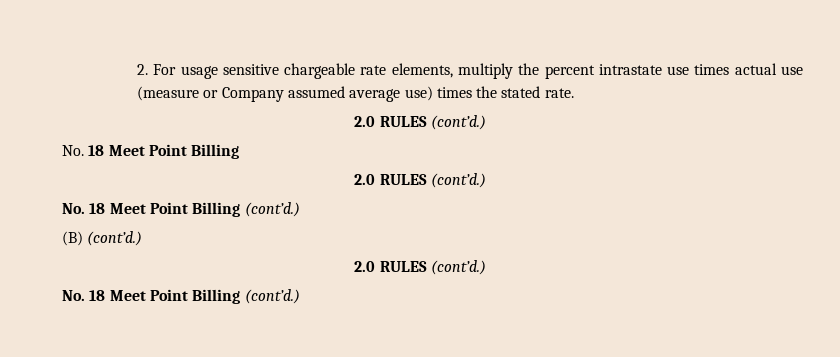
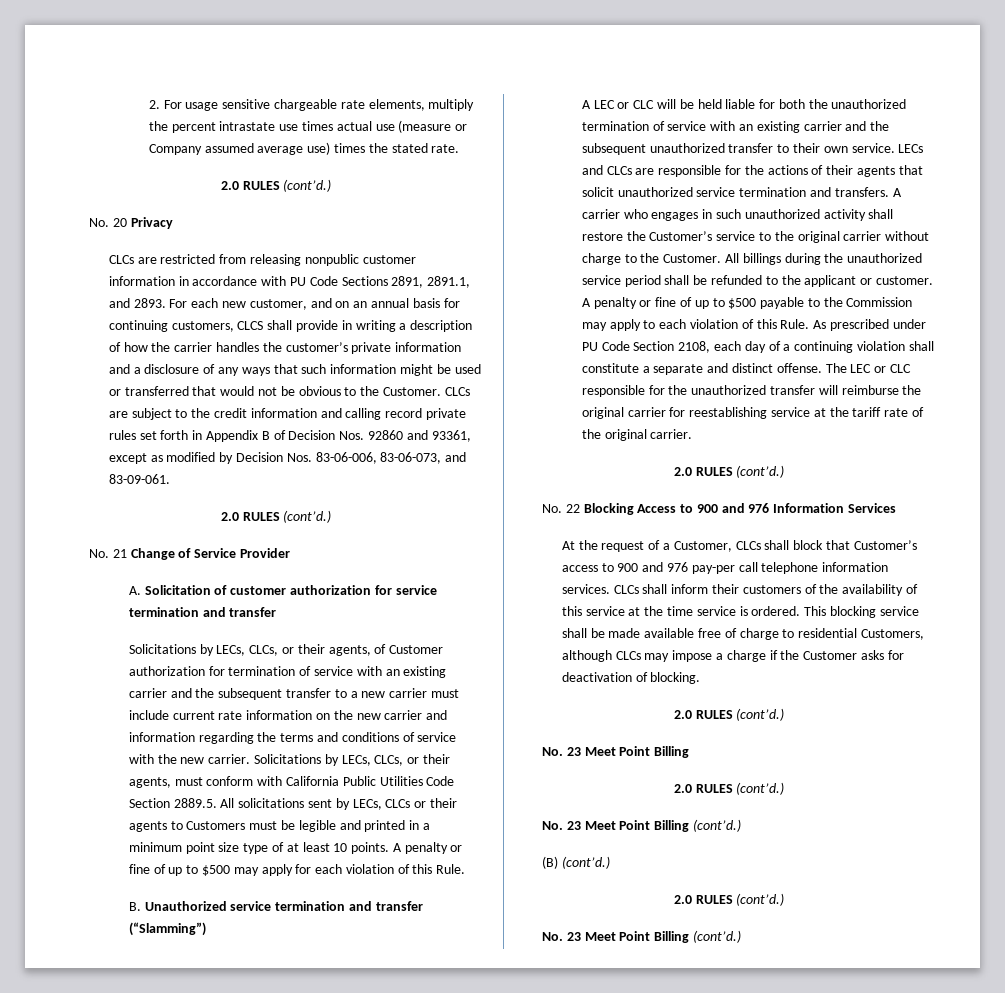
[88,145,105,156] 18 -> [112,217,173,229] [108,254,416,266] [108,276,471,288] [108,298,460,310] [108,320,473,332] [108,342,462,354] [108,364,481,376] [108,386,470,396] [108,408,466,420] [108,430,471,442] [108,452,467,464] [108,474,170,484] [220,510,332,523] [88,548,290,560] [128,585,437,595] [128,607,277,617] [128,644,444,656] [128,666,447,678] [128,688,459,700] [128,710,448,720] [128,732,457,744] [128,754,450,766] [128,776,455,788] [128,798,457,810] [128,820,430,832] [128,842,463,854] [128,864,466,876] [128,901,423,911] [128,922,206,936] [581,99,907,109] [581,121,890,133] [581,143,924,155] [581,165,923,177] [581,187,902,197] [581,209,894,221] [581,231,930,243] [581,253,923,265] [581,275,933,287] [581,297,913,309] [581,319,926,331] [581,341,934,353] [581,363,911,375] [581,385,922,397] [581,407,924,419] [581,429,693,441] [673,465,785,478] [541,503,896,515] [561,540,917,552] [561,562,889,574] [561,584,918,596] [561,606,919,618] [561,628,924,640] [561,650,904,662] [561,672,701,684] [673,708,785,721] [541,747,581,756] 20 Privacy // CLCs are restricted from releasing nonpublic customer information in accordance with PU Code Sections 2891, 2891.1, and 2893. For each new customer, and on an annual basis for continuing customers, CLCS shall provide in writing a description of how the carrier handles the customer’s private information and a disclosure of any ways that such information might be used or transferred that would not be obvious to the Customer. CLCs are subject to the credit information and calling record private rules set forth in Appendix B of Decision Nos. 92860 and 93361, except as modified by Decision Nos. 83-06-006, 83-06-073, and 83-09-061. // 2.0 RULES (cont’d.) // No. 21 Change of Service Provider // A. Solicitation of customer authorization for service termination and transfer // Solicitations by LECs, CLCs, or their agents, of Customer authorization for termination of service with an existing carrier and the subsequent transfer to a new carrier must include current rate information on the new carrier and information regarding the terms and conditions of service with the new carrier. Solicitations by LECs, CLCs, or their agents, must conform with California Public Utilities Code Section 2889.5. All solicitations sent by LECs, CLCs or their agents to Customers must be legible and printed in a minimum point size type of at least 10 points. A penalty or fine of up to $500 may apply for each violation of this Rule. // B. Unauthorized service termination and transfer (“Slamming”) // A LEC or CLC will be held liable for both the unauthorized termination of service with an existing carrier and the subsequent unauthorized transfer to their own service. LECs and CLCs are responsible for the actions of their agents that solicit unauthorized service termination and transfers. A carrier who engages in such unauthorized activity shall restore the Customer’s service to the original carrier without charge to the Customer. All billings during the unauthorized service period shall be refunded to the applicant or customer. A penalty or fine of up to $500 payable to the Commission may apply to each violation of this Rule. As prescribed under PU Code Section 2108, each day of a continuing violation shall constitute a separate and distinct offense. The LEC or CLC responsible for the unauthorized transfer will reimburse the original carrier for reestablishing service at the tariff rate of the original carrier. // 2.0 RULES (cont’d.) // No. 22 Blocking Access to 900 and 976 Information Services // At the request of a Customer, CLCs shall block that Customer’s access to 900 and 976 pay-per call telephone information services. CLCs shall inform their customers of the availability of this service at the time service is ordered. This blocking service shall be made available free of charge to residential Customers, although CLCs may impose a charge if the Customer asks for deactivation of blocking. // 2.0 RULES (cont’d.) // No. 23
[89,203,106,214] 18 -> [566,821,581,830] 23
[89,290,106,301] 18 -> [566,932,581,941] 23

